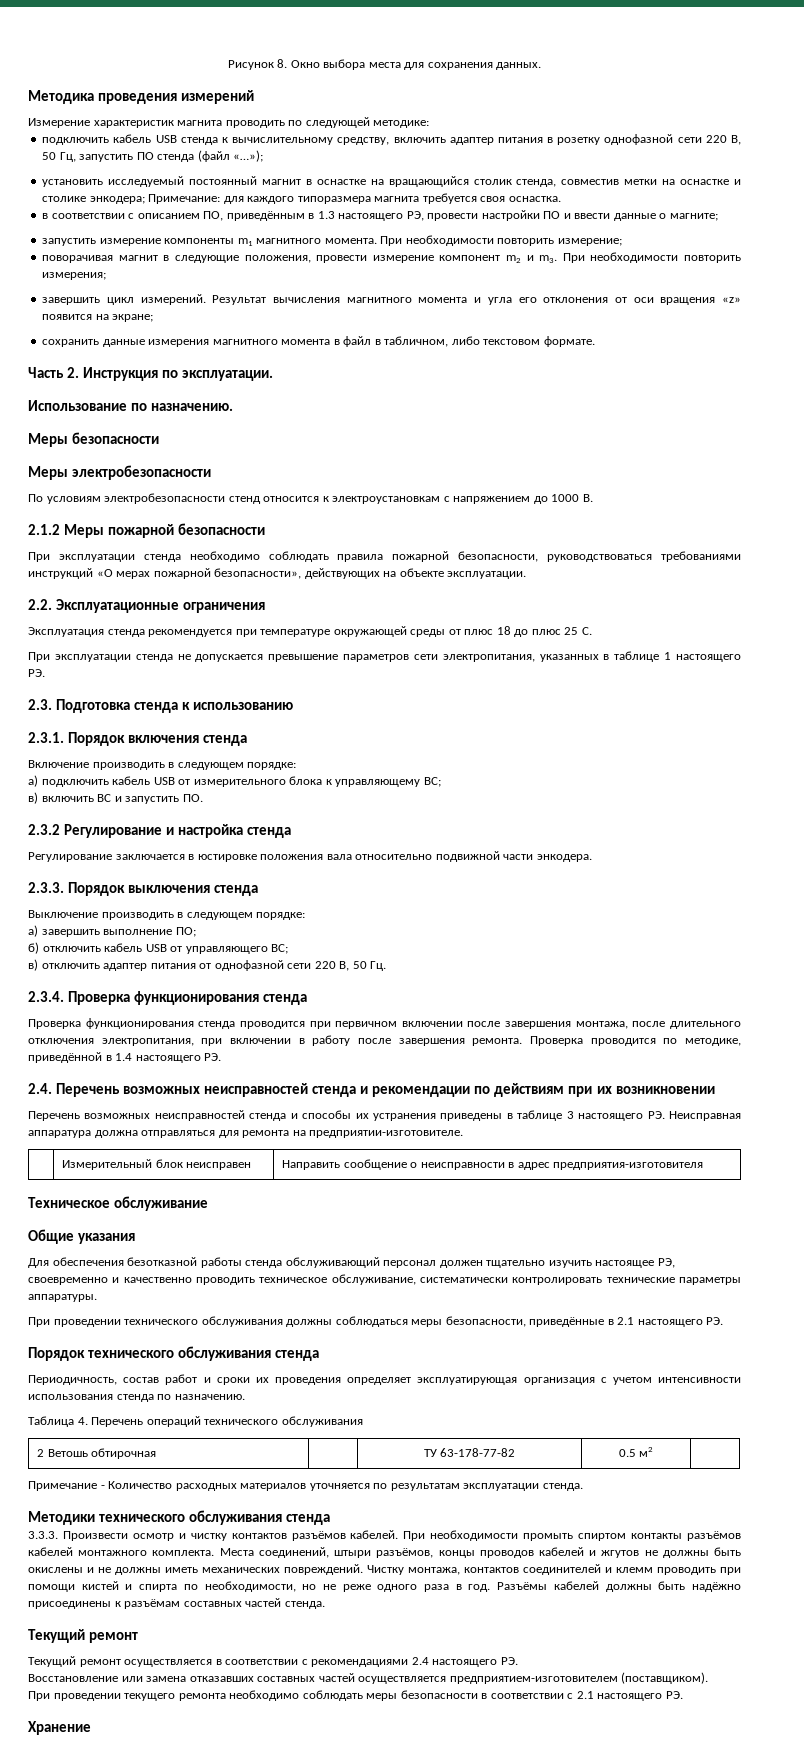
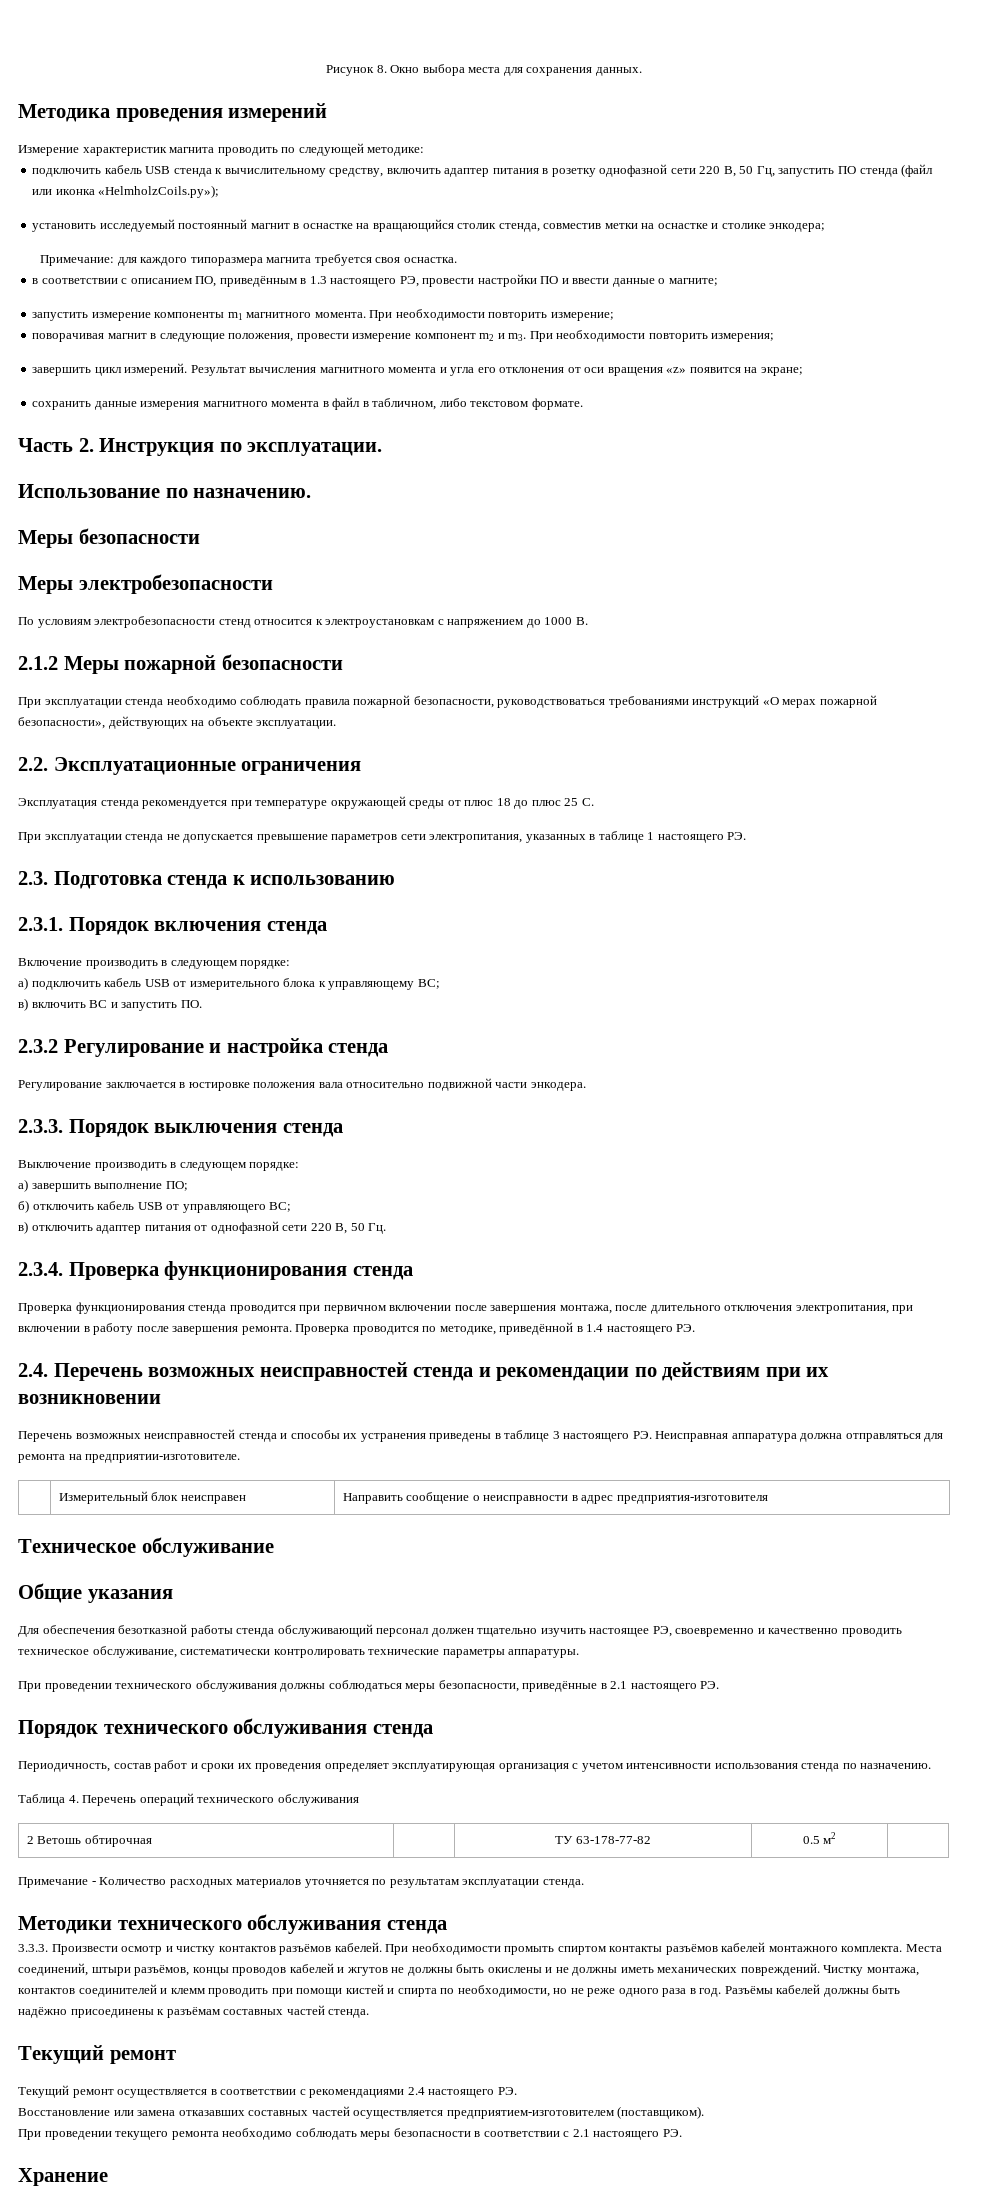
[233,150,264,162] «…»); -> [32,185,220,198] или иконка «HelmholzCoils.py»);
(145, 200) none -> (826, 227) //

